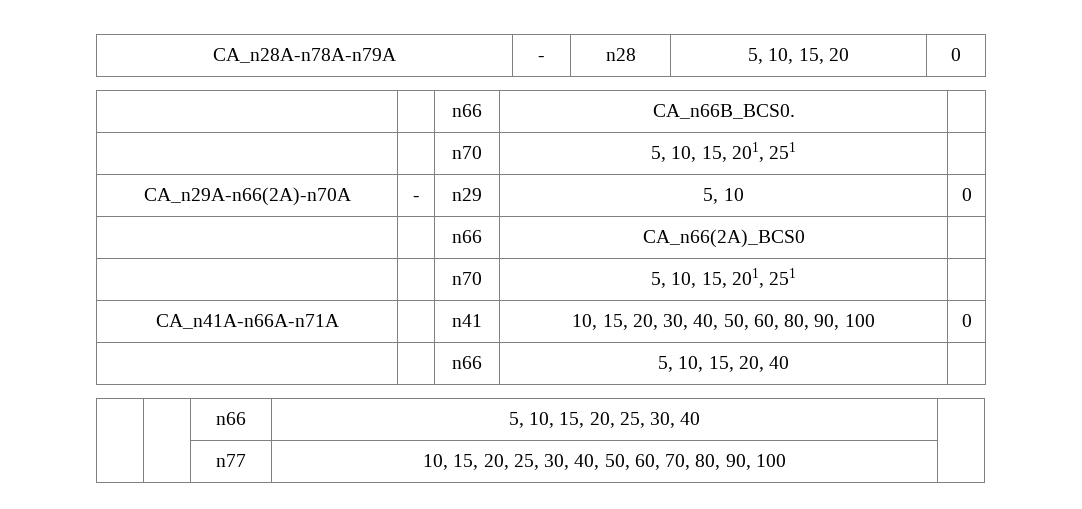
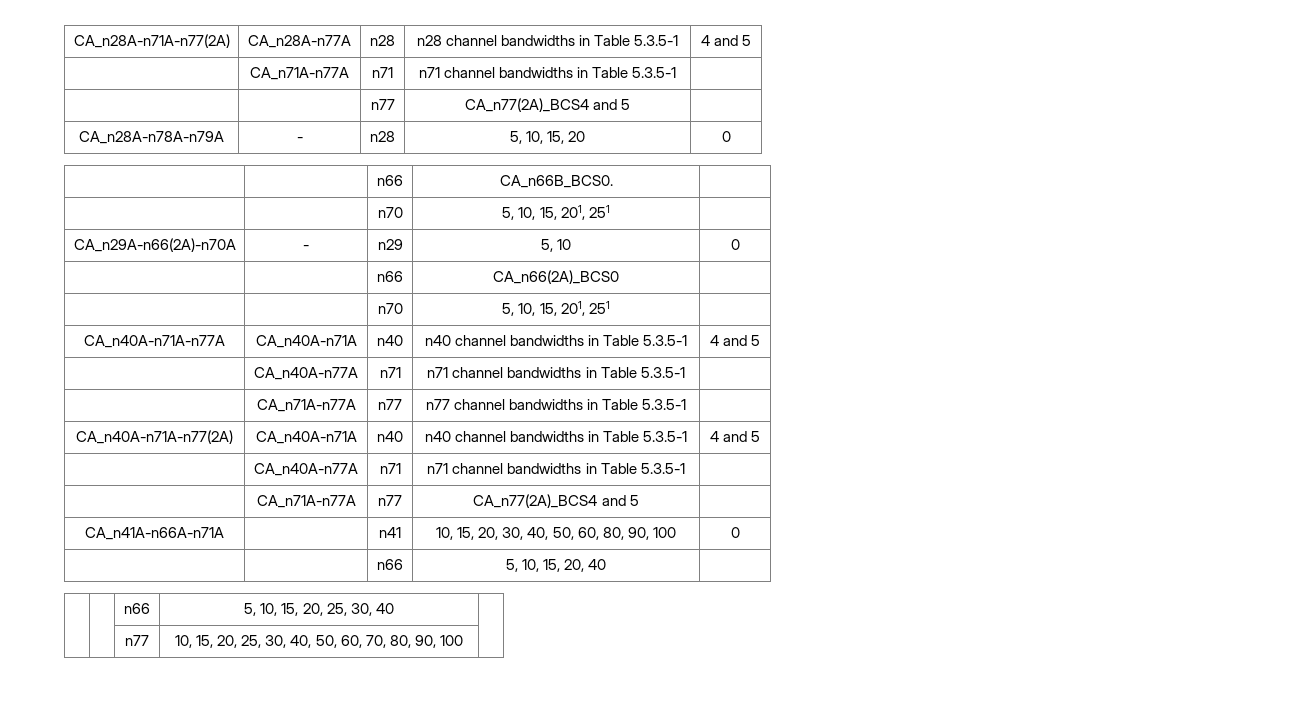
(213, 55) none -> [73,34,230,48] [248,35,351,48] [370,35,395,46] [416,35,679,46] [700,35,752,46] [250,67,349,80] [372,67,393,78] [418,67,677,78] [370,99,395,110] [464,98,631,112] CA_n28A-n71A-n77(2A) | CA_n28A-n77A | n28 | n28 channel bandwidths in Table 5.3.5-1 | 4 and 5 // | CA_n71A-n77A | n71 | n71 channel bandwidths in Table 5.3.5-1 | // | | n77 | CA_n77(2A)_BCS4 and 5 | //
(797, 276) none -> [84,335,225,348] [255,335,357,348] [377,335,403,346] [424,335,688,346] [709,335,761,346] [254,367,358,380] [379,367,401,378] [427,367,685,378] [256,399,356,412] [378,399,402,410] [425,399,687,410] [76,430,233,444] [255,431,357,444] [377,431,403,442] [424,431,688,442] [709,431,761,442] [254,463,358,476] [379,463,401,474] [427,463,685,474] [256,495,356,508] [378,495,402,506] [473,494,639,508] // CA_n40A-n71A-n77A | CA_n40A-n71A | n40 | n40 channel bandwidths in Table 5.3.5-1 | 4 and 5 // | CA_n40A-n77A | n71 | n71 channel bandwidths in Table 5.3.5-1 | // | CA_n71A-n77A | n77 | n77 channel bandwidths in Table 5.3.5-1 | // CA_n40A-n71A-n77(2A) | CA_n40A-n71A | n40 | n40 channel bandwidths in Table 5.3.5-1 | 4 and 5 // | CA_n40A-n77A | n71 | n71 channel bandwidths in Table 5.3.5-1 | // | CA_n71A-n77A | n77 | CA_n77(2A)_BCS4 and 5 |

